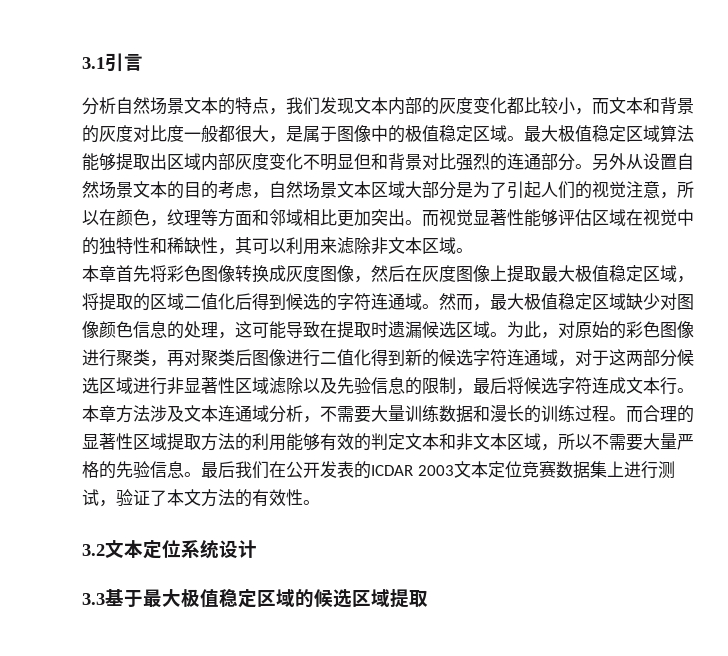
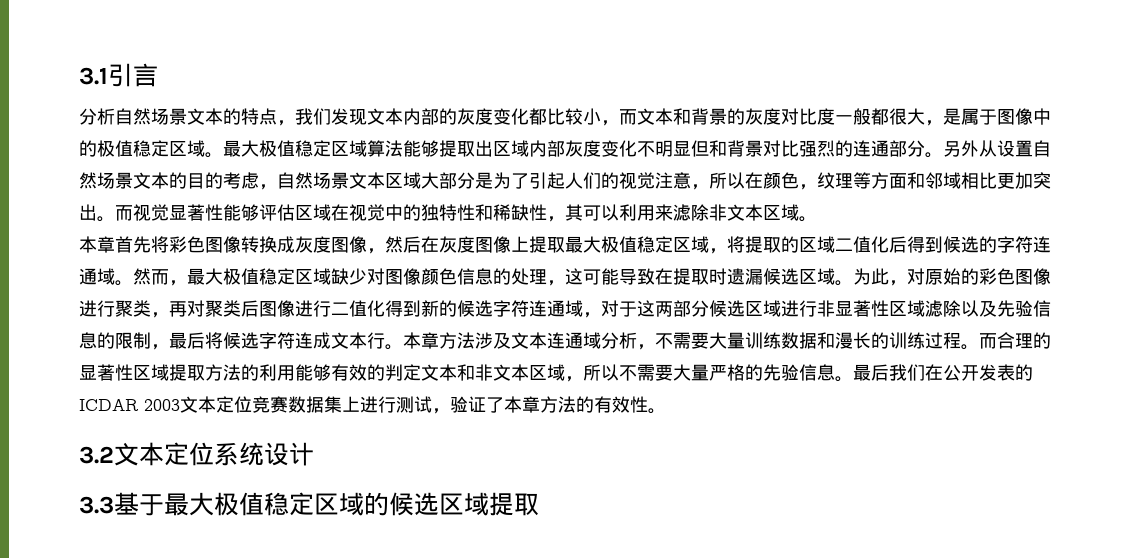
[184,489,201,506] 文 -> [522,396,540,413] 章

